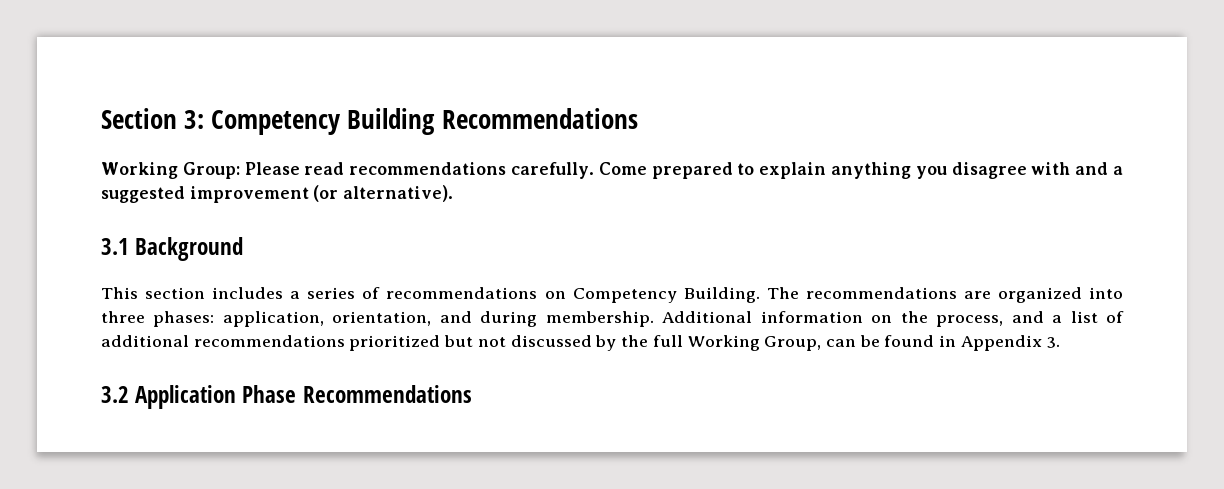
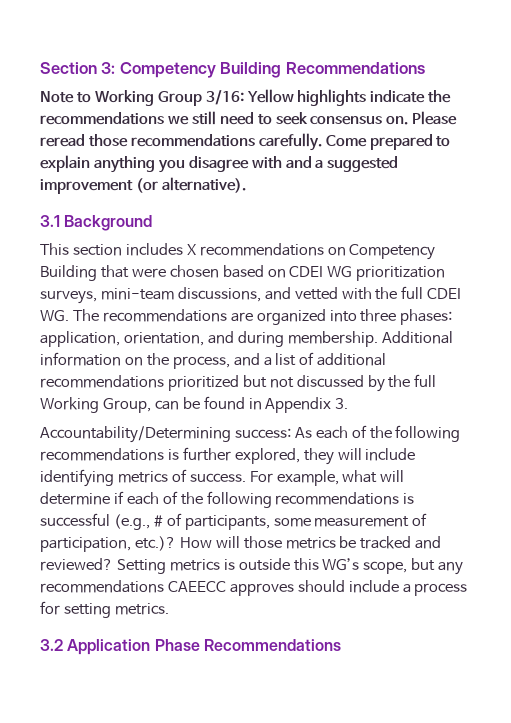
[101,162,345,179] Working Group: Please read -> [40,89,452,106] [40,111,458,125] [40,134,128,147] Note to Working Group 3/16: Yellow highlights indicate the recommendations we still need to seek consensus on. Please reread those
[290,287,760,303] a series of recommendations on Competency Building. -> [186,243,436,260] [40,265,446,281] [40,286,462,304] [40,310,69,322] X recommendations on Competency Building that were chosen based on CDEI WG prioritization surveys, mini-team discussions, and vetted with the full CDEI WG.
(1060, 342) none -> [40,425,461,443] [40,447,416,465] [40,469,405,487] [40,491,415,508] [40,513,428,530] [40,536,442,552] [40,558,464,575] [40,580,468,596] [40,601,169,618] // Accountability/Determining success: As each of the following recommendations is further explored, they will include identifying metrics of success. For example, what will determine if each of the following recommendations is successful (e.g., # of participants, some measurement of participation, etc.)? How will those metrics be tracked and reviewed? Setting metrics is outside this WG’s scope, but any recommendations CAEECC approves should include a process for setting metrics.

